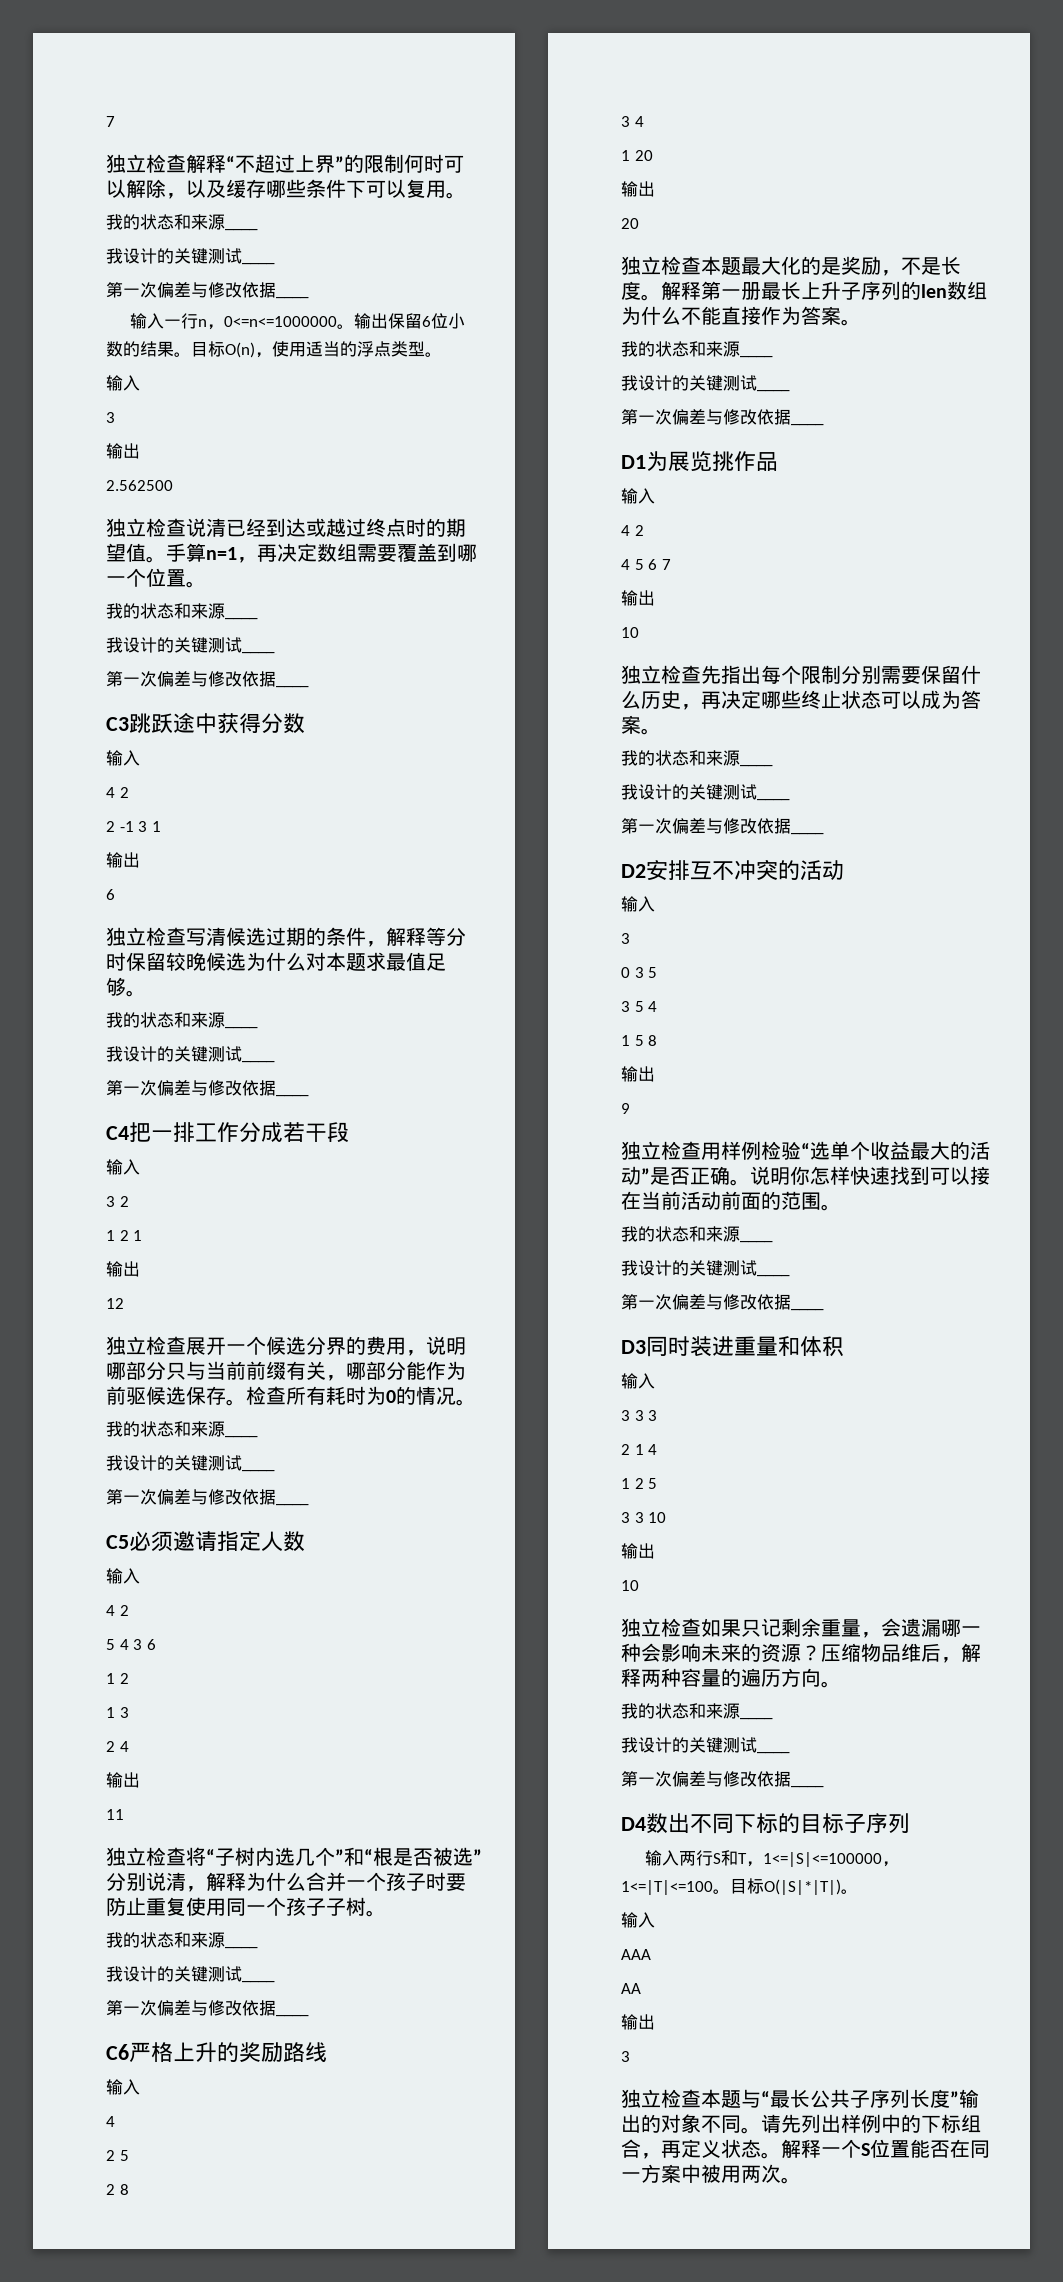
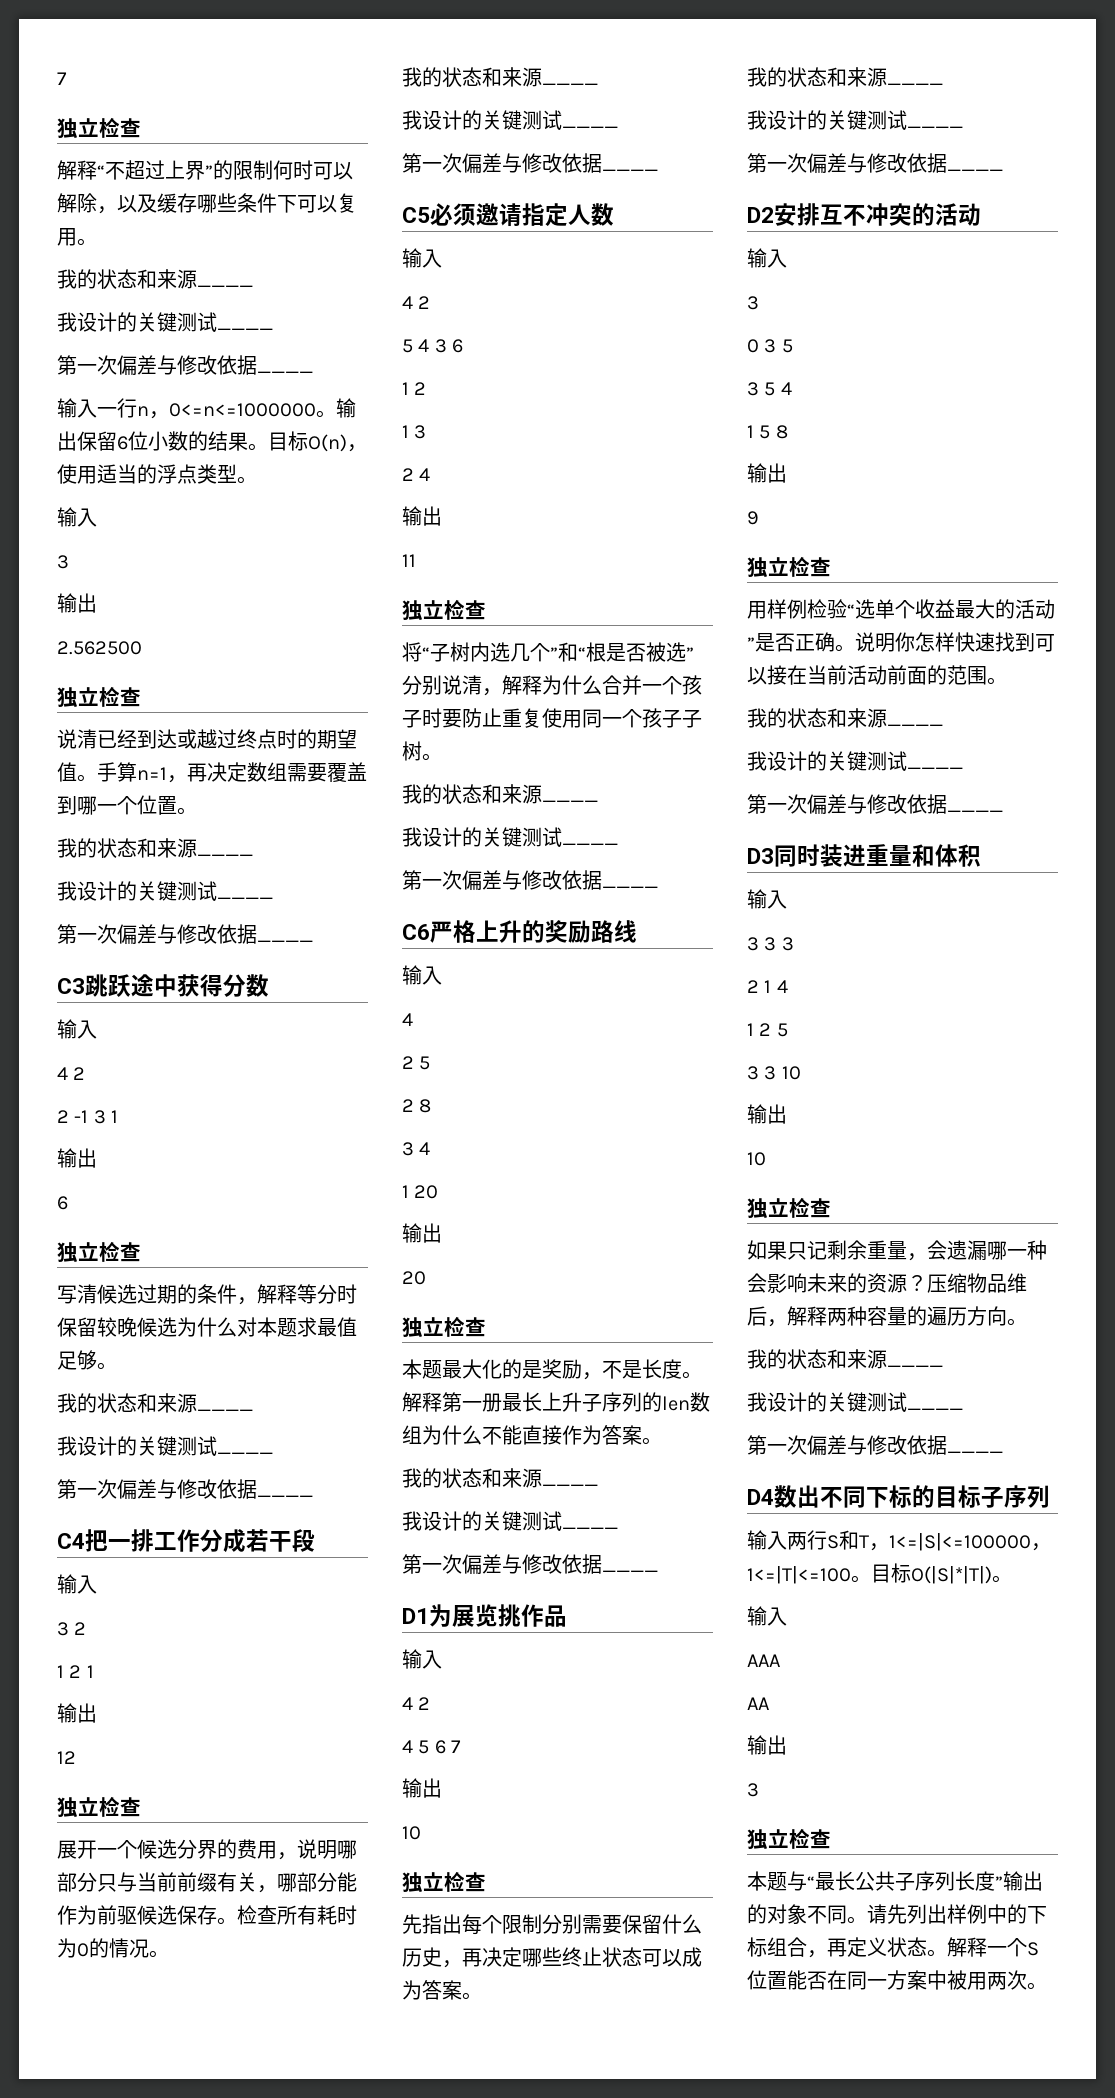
(186, 163) none -> (141, 128) //
(186, 527) none -> (141, 697) //
(186, 936) none -> (141, 1252) //
(186, 1345) none -> (141, 1807) //
(186, 1856) none -> (486, 610) //
(701, 265) none -> (486, 1327) //
(701, 674) none -> (486, 1882) //
(701, 1150) none -> (831, 567) //
(701, 1627) none -> (831, 1208) //
(701, 2098) none -> (831, 1839) //

